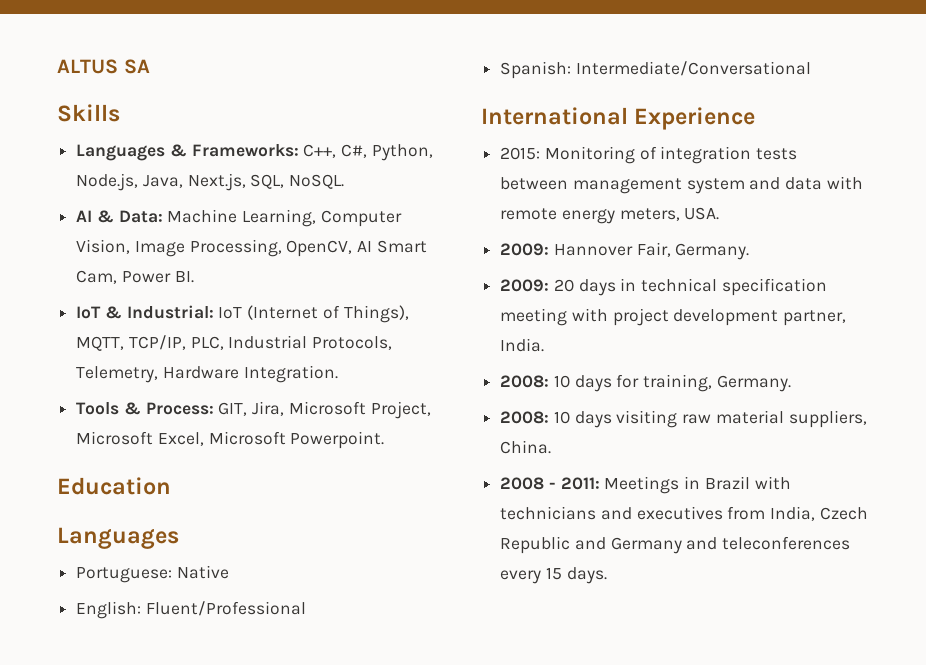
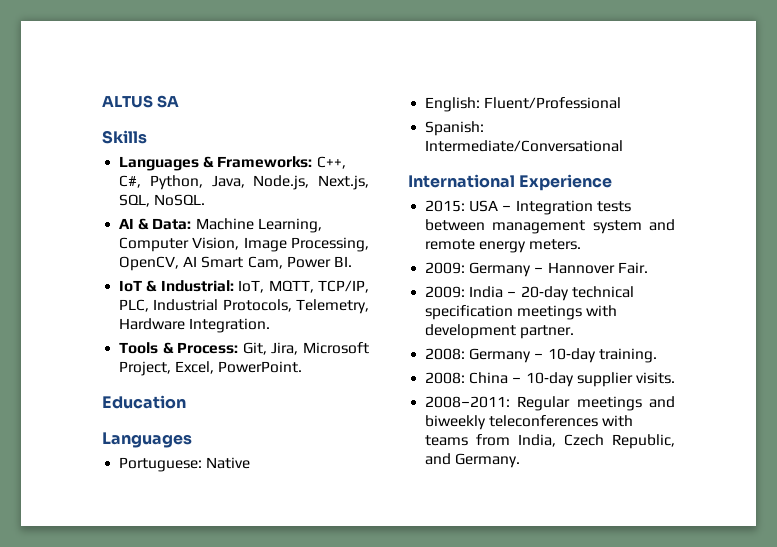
[76,173,183,191] Node.js, Java, -> [211,175,310,190] Java, Node.js,
[218,305,409,323] IoT (Internet of Things), -> [238,280,265,293] IoT,
[218,402,248,416] GIT, -> [242,342,267,355] Git,
[76,431,385,449] Microsoft Excel, Microsoft Powerpoint. -> [175,361,303,374] Excel, PowerPoint.
[544,146,752,164] Monitoring of integration -> [469,200,593,215] USA – Integration
[785,176,863,190] [500,207,720,224] [500,242,750,260] [500,278,827,296] [500,308,847,326] [500,338,545,352] [500,374,791,392] [500,410,867,428] [500,440,552,454] [500,476,791,494] [500,506,868,521] [500,536,851,554] [500,567,607,584] data with remote energy meters, USA. // 2009: Hannover Fair, Germany. // 2009: 20 days in technical specification meeting with project development partner, India. // 2008: 10 days for training, Germany. // 2008: 10 days visiting raw material suppliers, China. // 2008 - 2011: Meetings in Brazil with technicians and executives from India, Czech Republic and Germany and teleconferences every 15 days. -> [425,239,582,253] [425,262,648,277] [425,286,634,301] [425,305,618,320] [425,324,575,339] [425,348,657,363] [425,372,675,387] [425,396,675,411] [425,415,634,430] [425,434,675,449] [425,453,521,468] remote energy meters. // 2009: Germany – Hannover Fair. // 2009: India – 20‑day technical specification meetings with development partner. // 2008: Germany – 10‑day training. // 2008: China – 10‑day supplier visits. // 2008–2011: Regular meetings and biweekly teleconferences with teams from India, Czech Republic, and Germany.

